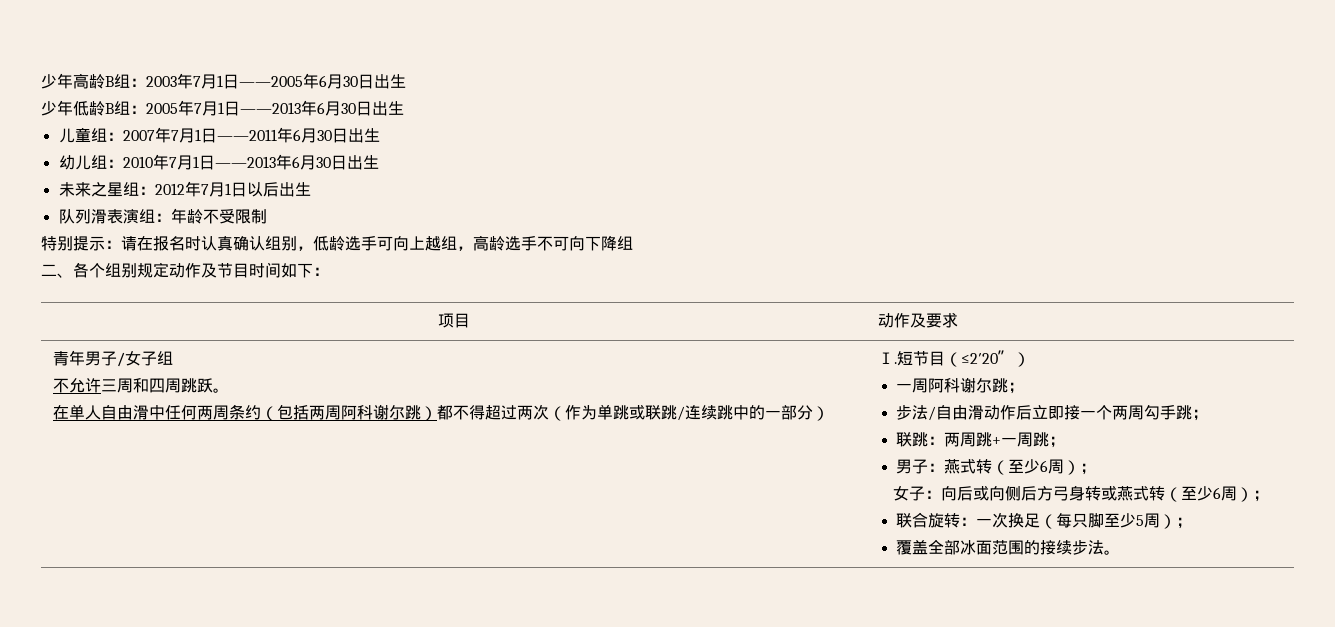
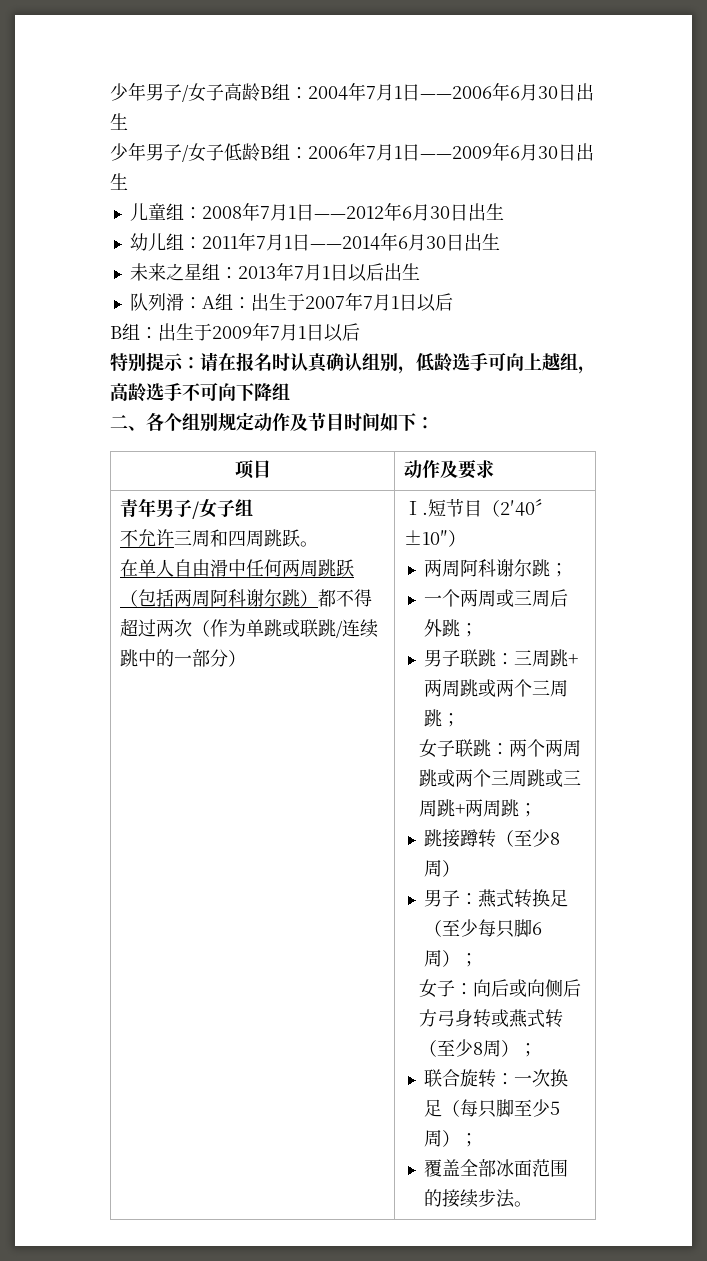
[41,73,73,89] 少年 -> [110,82,224,102] 少年男子/女子
[146,73,303,89] 2003年7月1日——2005 -> [308,82,492,101] 2004年7月1日——2006
(73, 108) none -> [146,143,224,162] 男子/女子
[146,100,301,116] 2005年7月1日——2013 -> [308,142,492,161] 2006年7月1日——2009
[122,127,277,143] 2007年7月1日——2011 -> [201,202,384,221] 2008年7月1日——2012
[122,154,276,170] 2010年7月1日——2013 -> [201,232,380,251] 2011年7月1日——2014
[154,183,185,195] 2012 -> [237,266,276,279] 2013
[106,208,267,224] 表演组：年龄不受限制 -> [183,292,453,312] [110,322,360,342] ：A组：出生于2007年7月1日以后 // B组：出生于2009年7月1日以后
[229,404,262,420] 条约 -> [318,559,355,577] 跳跃
[961,350,1031,367] [896,384,913,391] ≤2′20〞） // 一 -> [500,498,554,516] [404,530,467,547] [424,559,443,577] 2′40〞±10″） // 两
[896,405,1209,421] [896,432,1066,448] 步法/自由滑动作后立即接一个两周勾手跳； // 联跳：两周跳+一周跳； -> [424,589,569,607] [424,619,479,637] [424,649,579,667] [424,679,569,697] [424,709,461,727] [418,739,581,758] [418,769,581,787] [418,799,537,817] [424,829,561,848] [424,860,461,877] 一个两周或三周后外跳； // 男子联跳：三周跳+两周跳或两个三周跳； // 女子联跳：两个两周跳或两个三周跳或三周跳+两周跳； // 跳接蹲转（至少8周）
[992,459,1041,475] （至少 -> [532,889,569,907] [424,919,533,938] 换足（至少每只脚
[1212,487,1221,499] 6 -> [472,1042,483,1055] 8

